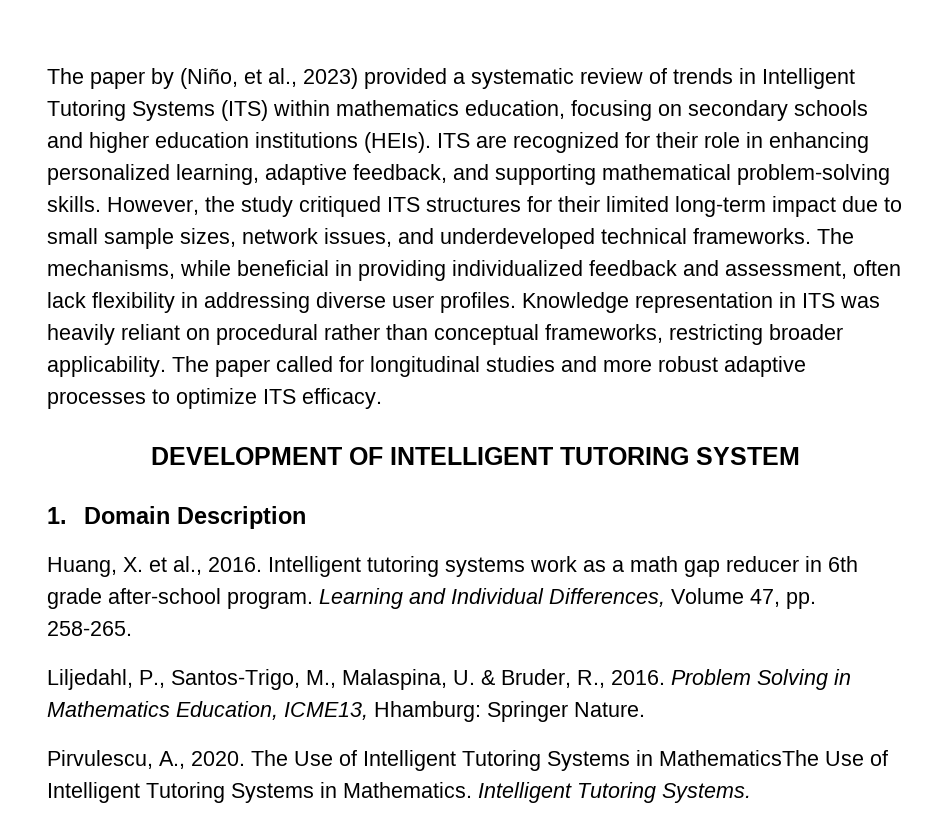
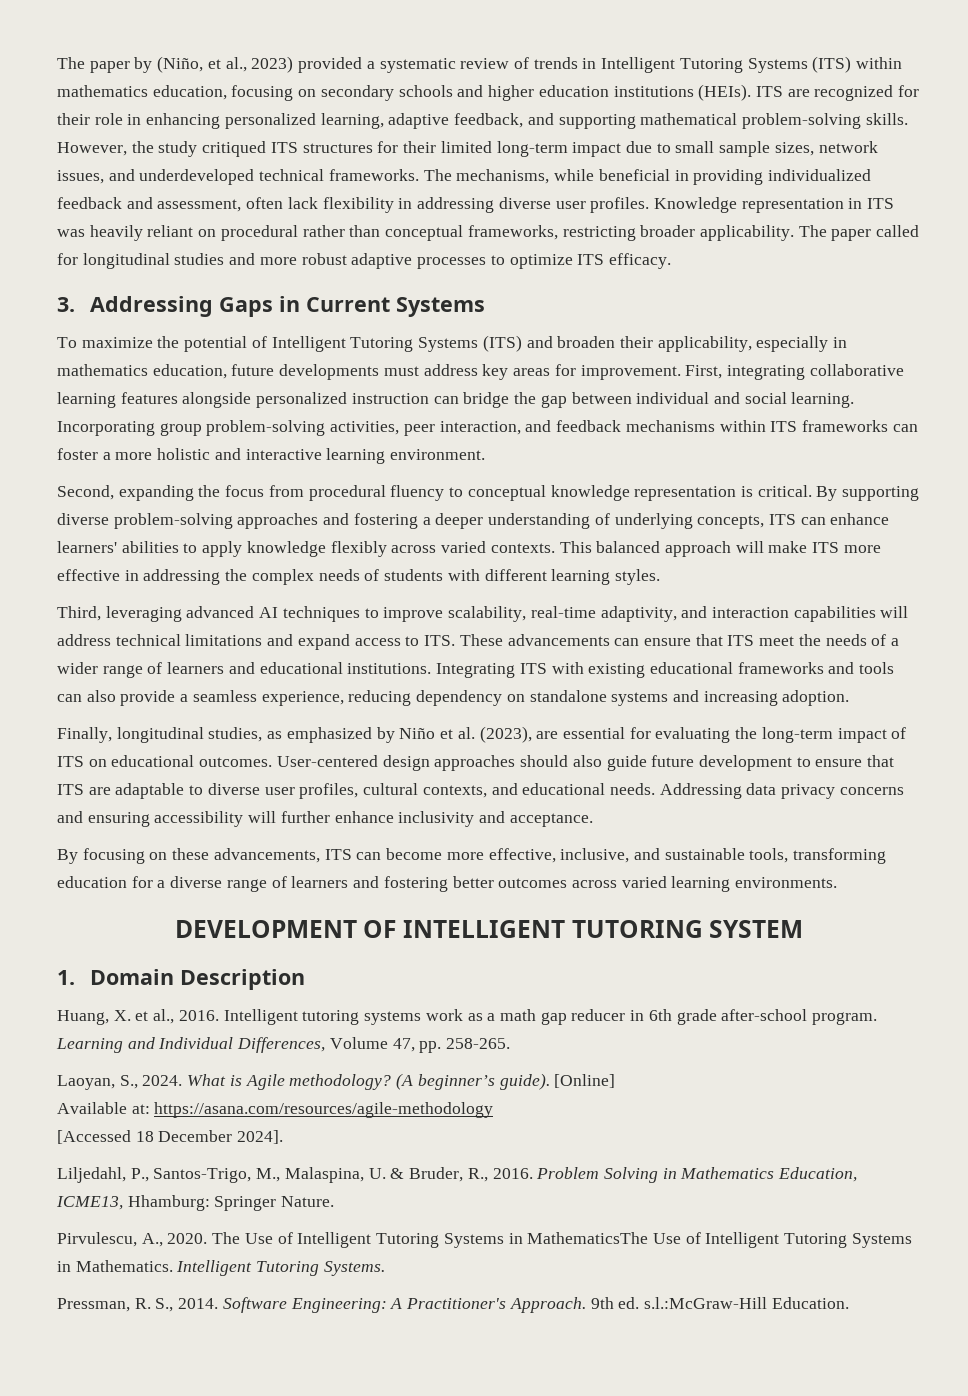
(382, 398) none -> [57,296,485,317] [57,335,848,352] [57,364,904,380] [57,392,855,408] [57,420,918,436] [57,448,486,464] [57,485,920,501] [57,513,890,529] [57,541,881,557] [57,569,660,585] [57,606,909,622] [57,634,900,650] [57,662,895,678] [57,690,850,706] [57,726,907,743] [57,755,895,771] [57,783,904,799] [57,811,593,827] [57,848,887,864] [57,876,838,892] // 3. Addressing Gaps in Current Systems // To maximize the potential of Intelligent Tutoring Systems (ITS) and broaden their applicability, especially in mathematics education, future developments must address key areas for improvement. First, integrating collaborative learning features alongside personalized instruction can bridge the gap between individual and social learning. Incorporating group problem-solving activities, peer interaction, and feedback mechanisms within ITS frameworks can foster a more holistic and interactive learning environment. // Second, expanding the focus from procedural fluency to conceptual knowledge representation is critical. By supporting diverse problem-solving approaches and fostering a deeper understanding of underlying concepts, ITS can enhance learners' abilities to apply knowledge flexibly across varied contexts. This balanced approach will make ITS more effective in addressing the complex needs of students with different learning styles. // Third, leveraging advanced AI techniques to improve scalability, real-time adaptivity, and interaction capabilities will address technical limitations and expand access to ITS. These advancements can ensure that ITS meet the needs of a wider range of learners and educational institutions. Integrating ITS with existing educational frameworks and tools can also provide a seamless experience, reducing dependency on standalone systems and increasing adoption. // Finally, longitudinal studies, as emphasized by Niño et al. (2023), are essential for evaluating the long-term impact of ITS on educational outcomes. User-centered design approaches should also guide future development to ensure that ITS are adaptable to diverse user profiles, cultural contexts, and educational needs. Addressing data privacy concerns and ensuring accessibility will further enhance inclusivity and acceptance. // By focusing on these advancements, ITS can become more effective, inclusive, and sustainable tools, transforming education for a diverse range of learners and fostering better outcomes across varied learning environments.
(132, 628) none -> [57,1073,616,1090] [57,1102,494,1118] [57,1130,284,1144] // Laoyan, S., 2024. What is Agile methodology? (A beginner’s guide). [Online] // Available at: https://asana.com/resources/agile-methodology // [Accessed 18 December 2024].
(751, 793) none -> [57,1297,849,1313] // Pressman, R. S., 2014. Software Engineering: A Practitioner's Approach. 9th ed. s.l.:McGraw-Hill Education.

